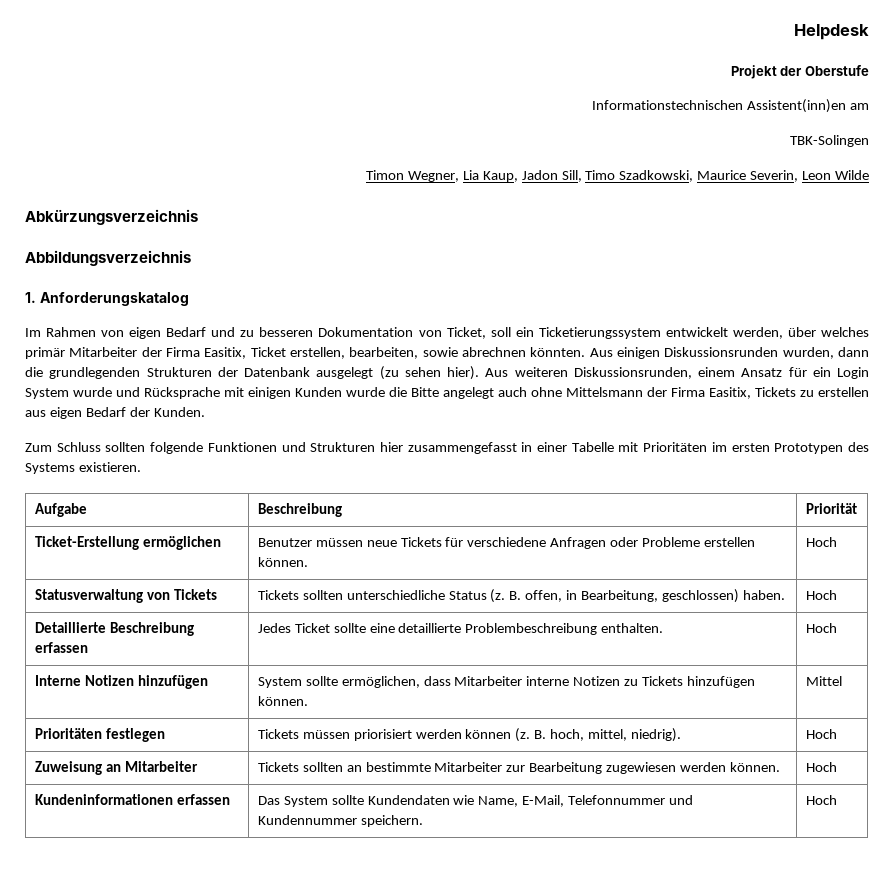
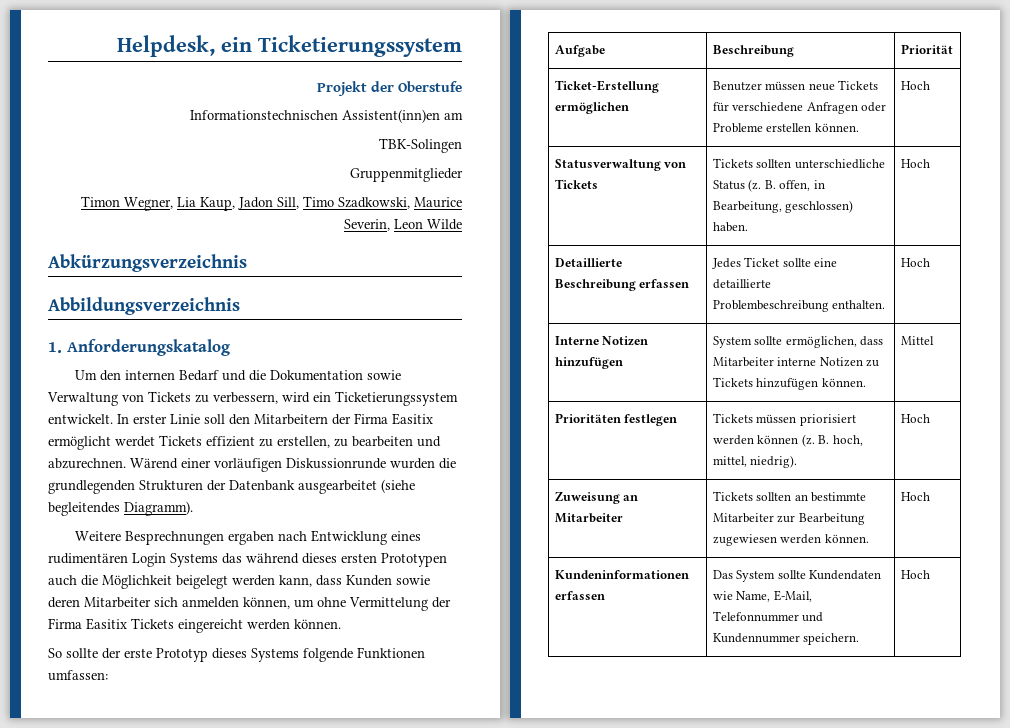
[794,24,869,40] Helpdesk -> [117,35,462,57] Helpdesk, ein Ticketierungssystem
(869, 141) none -> [350,168,463,182] // Gruppenmitglieder
[25,327,869,339] [25,347,870,359] Im Rahmen von eigen Bedarf und zu besseren Dokumentation von Ticket, soll ein Ticketierungssystem entwickelt werden, über welches primär Mitarbeiter der Firma Easitix, Ticket erstellen, bearbeiten, sowie abrechnen könnten. Aus einigen Diskussionsrunden wurden, dann -> [75,370,402,381] [47,391,458,406] [48,413,433,425] [48,435,441,450] [48,458,435,472] Um den internen Bedarf und die Dokumentation sowie Verwaltung von Tickets zu verbessern, wird ein Ticketierungssystem entwickelt. In erster Linie soll den Mitarbeitern der Firma Easitix ermöglicht werdet Tickets effizient zu erstellen, zu bearbeiten und abzurechnen. Wärend einer vorläufigen Diskussionrunde wurden
[316,366,869,380] [25,387,869,399] [25,407,205,419] [25,442,870,454] [25,462,141,474] ausgelegt (zu sehen hier). Aus weiteren Diskussionsrunden, einem Ansatz für ein Login System wurde und Rücksprache mit einigen Kunden wurde die Bitte angelegt auch ohne Mittelsmann der Firma Easitix, Tickets zu erstellen aus eigen Bedarf der Kunden. // Zum Schluss sollten folgende Funktionen und Strukturen hier zusammengefasst in einer Tabelle mit Prioritäten im ersten Prototypen des Systems existieren. -> [298,479,415,494] [48,501,193,516] [75,530,422,545] [48,553,447,567] [48,575,430,589] [48,597,451,611] [48,618,341,633] [48,647,425,662] [48,670,108,681] ausgearbeitet (siehe begleitendes Diagramm). // Weitere Besprechnungen ergaben nach Entwicklung eines rudimentären Login Systems das während dieses ersten Prototypen auch die Möglichkeit beigelegt werden kann, dass Kunden sowie deren Mitarbeiter sich anmelden können, um ohne Vermittelung der Firma Easitix Tickets eingereicht werden können. // So sollte der erste Prototyp dieses Systems folgende Funktionen umfassen:

